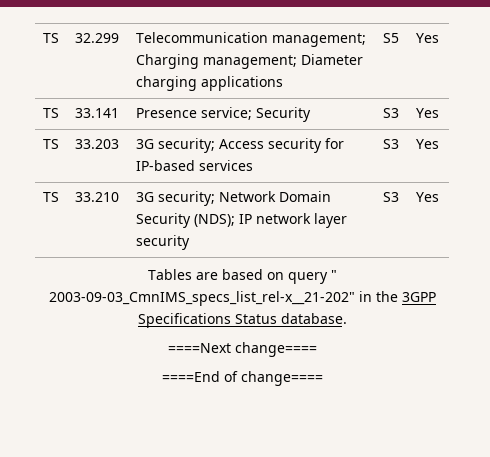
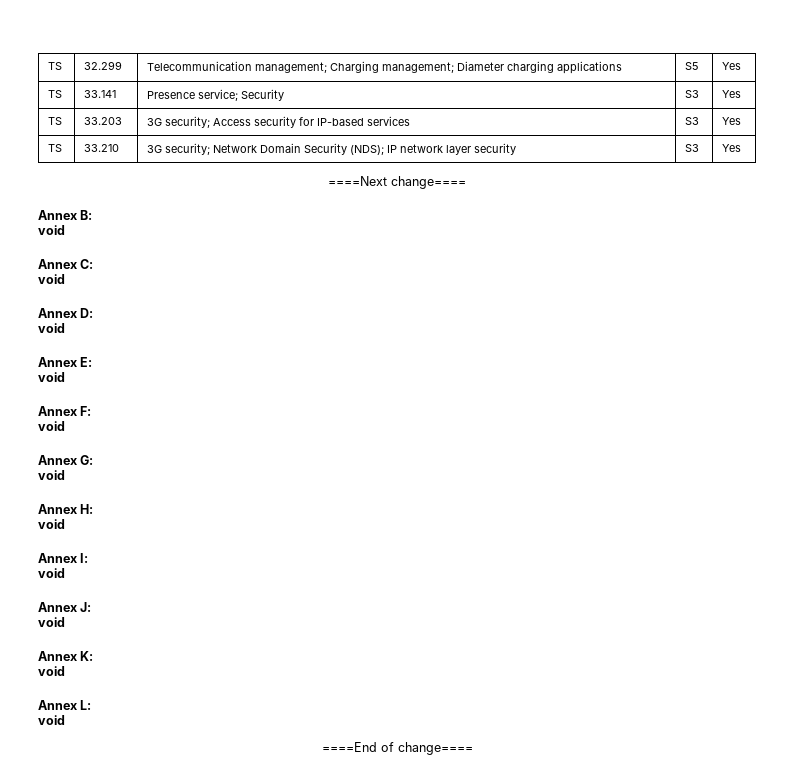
[147,269,337,284] [48,291,436,306] [137,313,347,328] [167,342,317,357] Tables are based on query " 2003-09-03_CmnIMS_specs_list_rel-x__21-202" in the 3GPP Specifications Status database. // ====Next change==== -> [328,176,466,189] [38,210,93,220] [38,225,65,235] [38,259,94,269] [38,274,65,284] [38,308,94,318] [38,323,65,333] [38,357,93,367] [38,372,65,382] [38,406,92,416] [38,421,65,431] [38,455,94,465] [38,470,65,480] [38,504,94,514] [38,519,65,529] [38,553,89,563] [38,568,65,578] [38,602,92,612] [38,617,65,627] [38,651,94,661] [38,666,65,676] [38,700,92,710] [38,715,65,725] ====Next change==== // Annex B: // void // Annex C: // void // Annex D: // void // Annex E: // void // Annex F: // void // Annex G: // void // Annex H: // void // Annex I: // void // Annex J: // void // Annex K: // void // Annex L: // void

